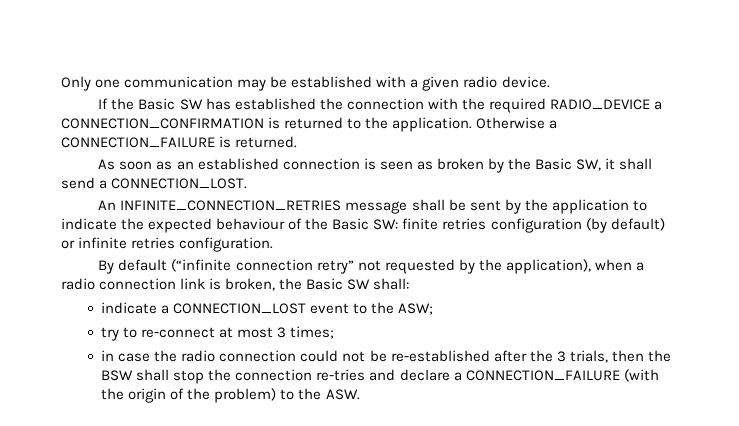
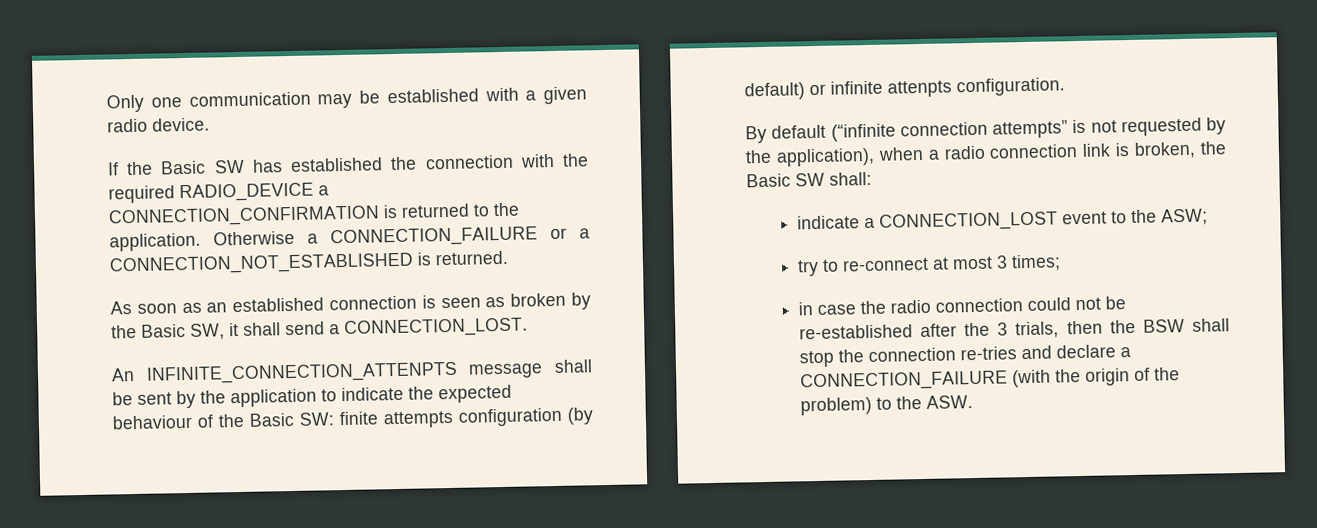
(215, 142) none -> [550,227,590,240] [109,252,414,276] or a CONNECTION_NOT_ESTABLISHED
[120,200,342,211] INFINITE_CONNECTION_RETRIES -> [145,361,458,385] INFINITE_CONNECTION_ATTENPTS
[442,218,487,230] retries -> [383,410,454,429] attempts
[131,237,176,249] retries -> [887,80,952,98] attenpts
[316,260,354,274] retry” -> [992,119,1087,139] attempts” is

